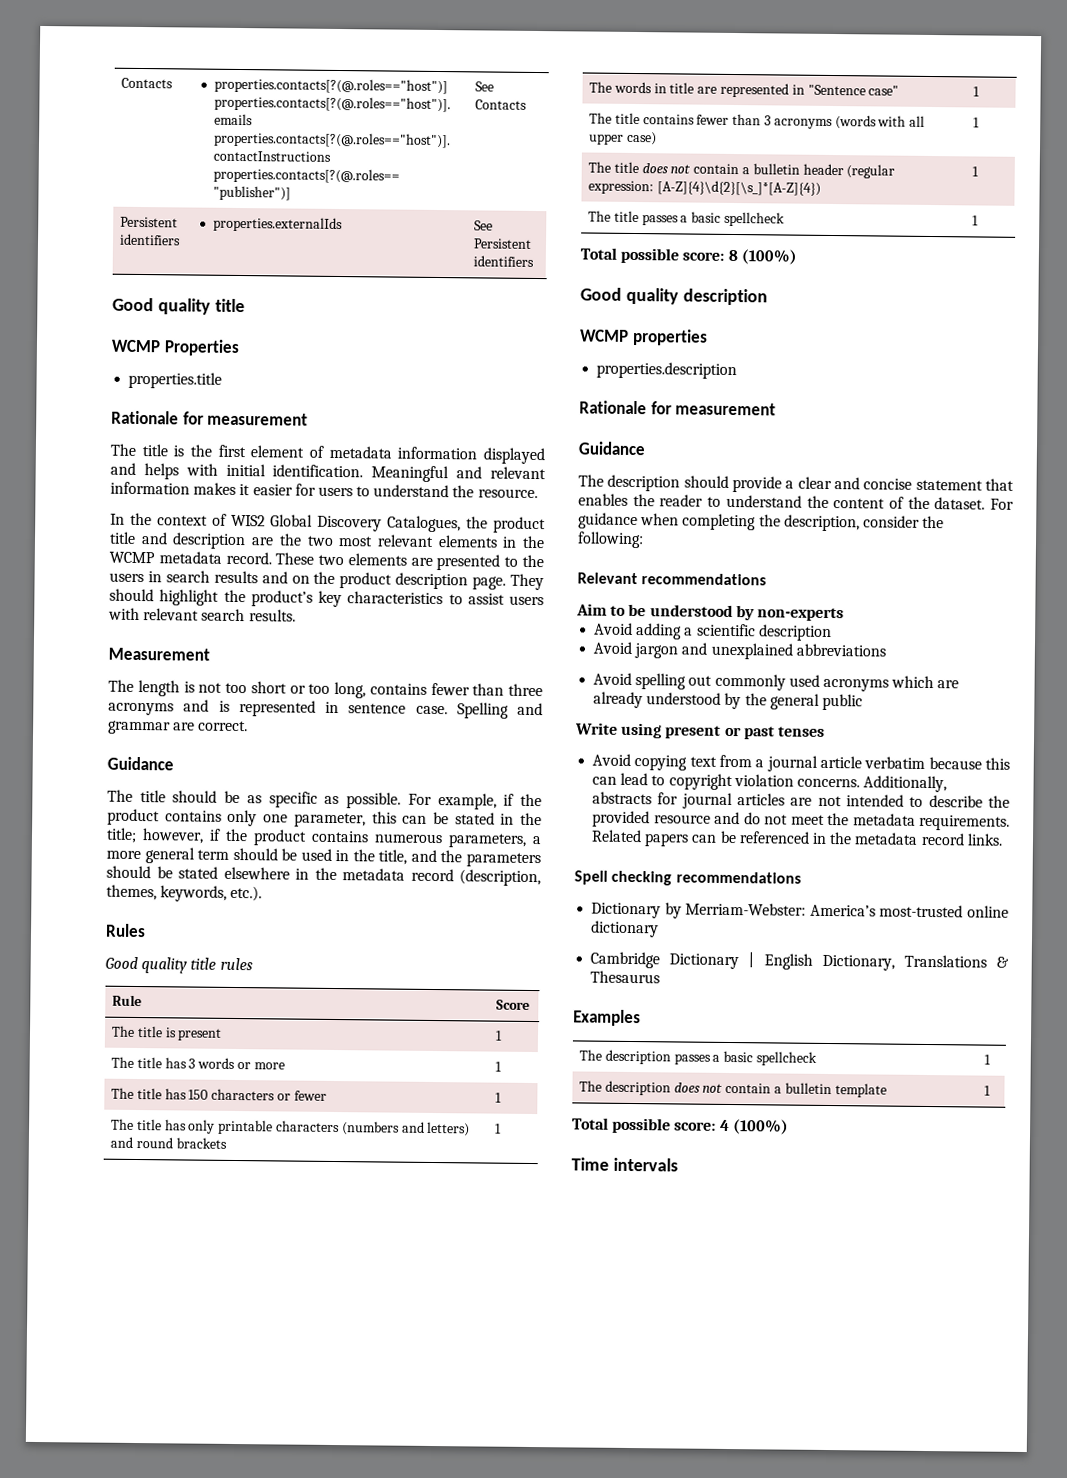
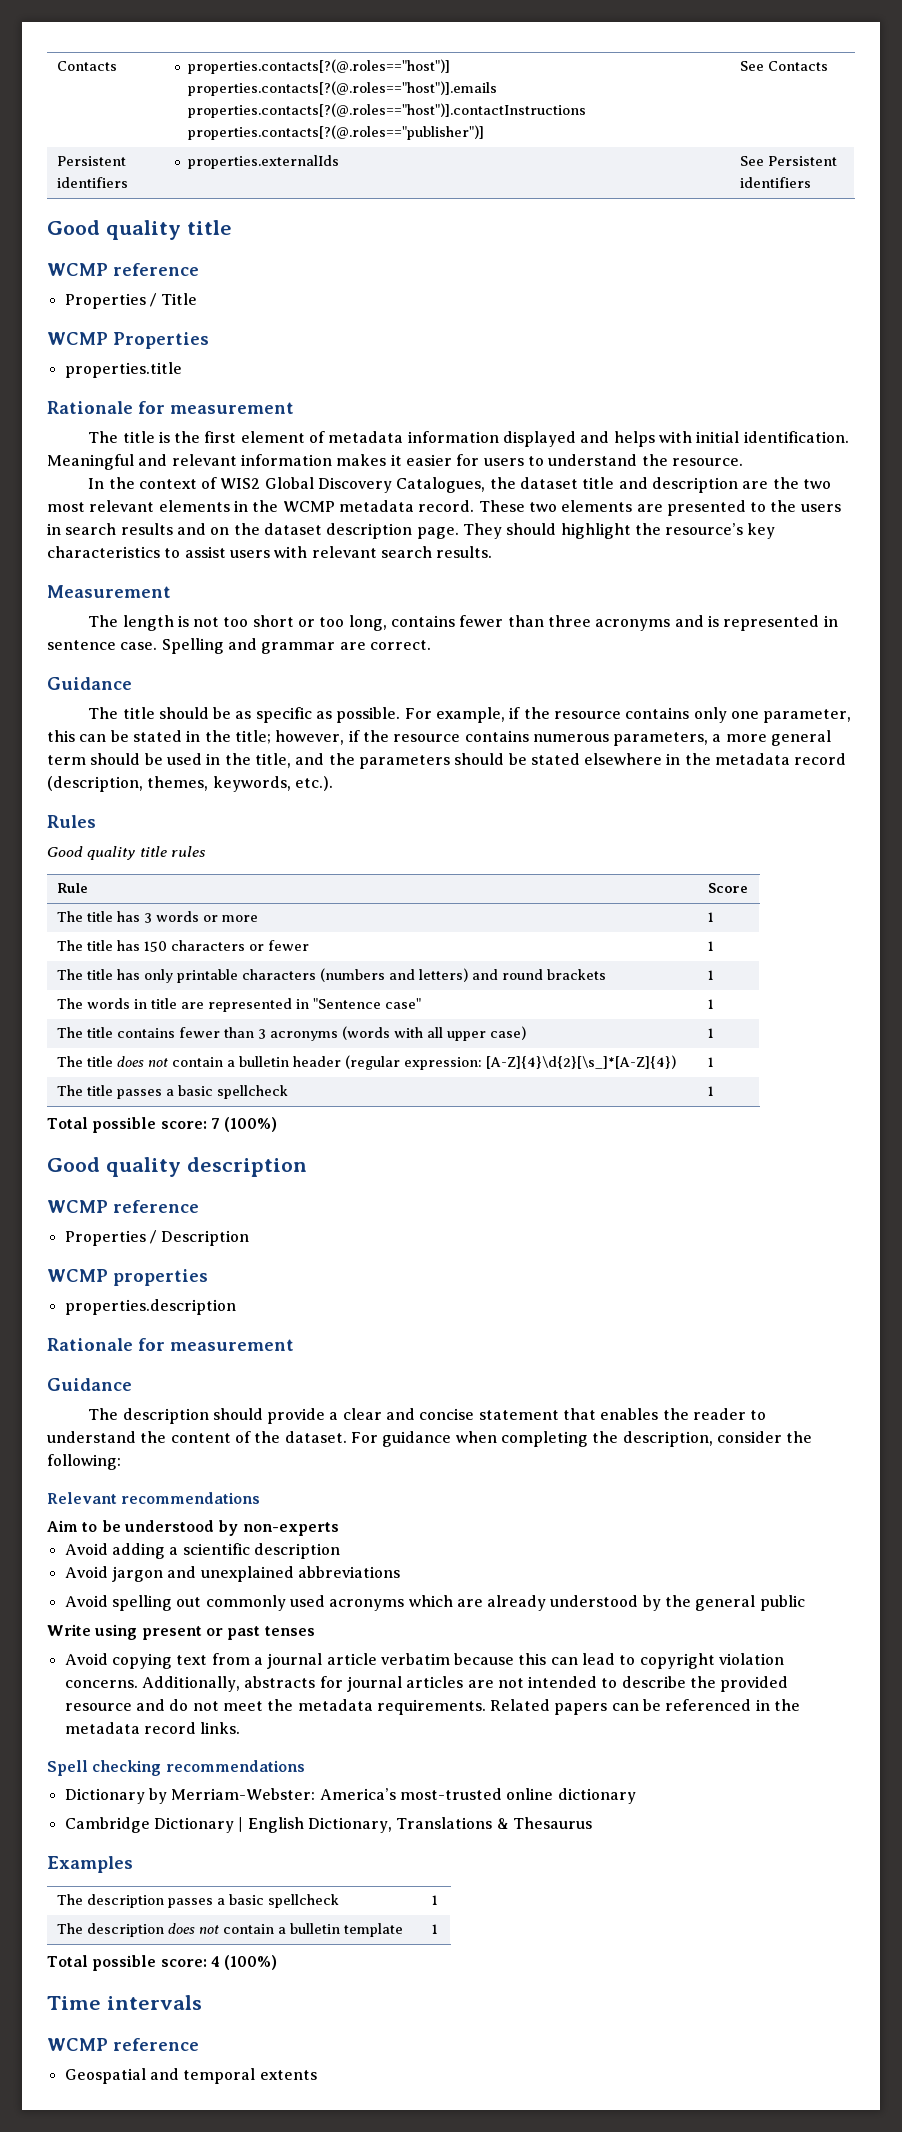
(245, 305) none -> [47,263,199,276] [64,293,198,309] // WCMP reference // Properties / Title
[493,516,546,534] product -> [520,477,579,489] dataset
[339,572,393,589] product -> [263,523,322,535] dataset
[250,590,313,607] product’s -> [665,523,744,535] resource’s
[107,808,160,826] product -> [554,711,622,719] resource
[253,829,307,846] product -> [393,734,461,742] resource
[111,1025,223,1041] [495,1030,504,1041] // The title is present | 1 -> (749, 888) none
[727,249,738,262] 8 -> [210,1118,220,1129] 7
(768, 297) none -> [47,1200,199,1213] [64,1230,250,1246] // WCMP reference // Properties / Description
(678, 1164) none -> [47,2038,199,2051] [64,2068,317,2084] // WCMP reference // Geospatial and temporal extents

